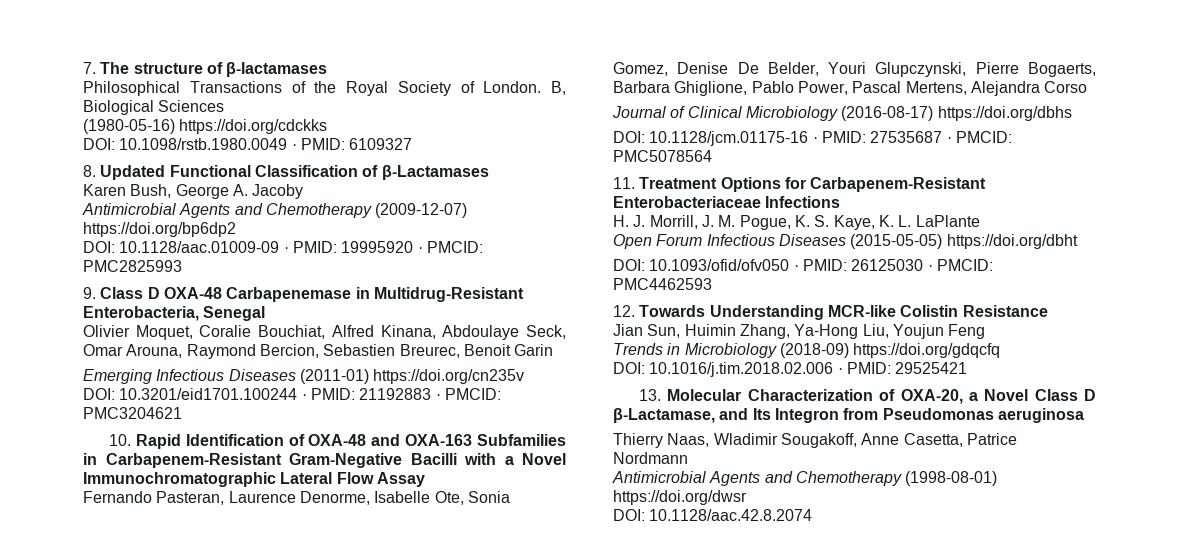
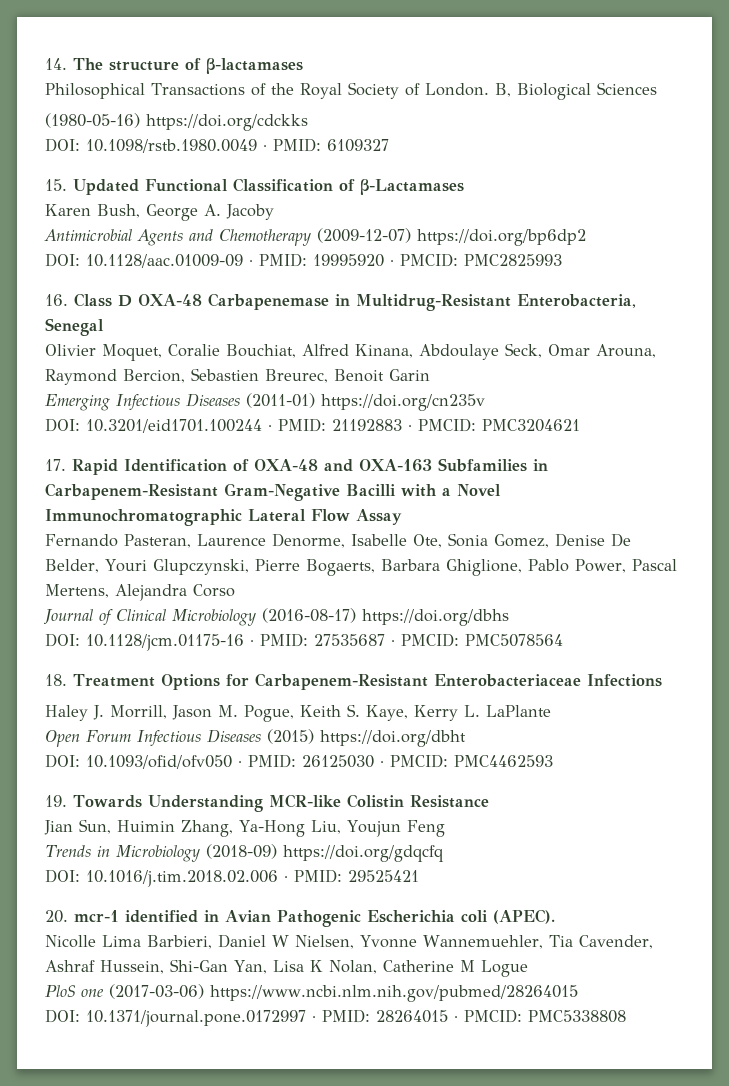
[83,62,96,74] 7. -> [45,58,67,70] 14.
[83,165,96,177] 8. -> [45,179,67,191] 15.
[83,287,96,299] 9. -> [45,294,68,306] 16.
[109,434,132,446] 10. -> [45,459,66,471] 17.
[613,177,635,189] 11. -> [45,674,67,686] 18.
[613,215,629,227] H. -> [45,705,88,721] Haley
[701,215,714,227] J. -> [172,705,212,720] Jason
[794,215,810,227] K. -> [300,705,341,717] Keith
[878,215,894,227] K. -> [414,705,458,721] Kerry
[850,234,943,249] (2015-05-05) -> [267,729,314,744] (2015)
[613,305,635,317] 12. -> [45,795,67,807] 19.
[639,389,1096,404] [613,408,1084,423] [613,433,1017,448] [613,452,688,464] [612,471,998,486] [613,490,747,505] [613,509,813,521] 13. Molecular Characterization of OXA-20, a Novel Class D β-Lactamase, and Its Integron from Pseudomonas aeruginosa // Thierry Naas, Wladimir Sougakoff, Anne Casetta, Patrice Nordmann // Antimicrobial Agents and Chemotherapy (1998-08-01) https://doi.org/dwsr // DOI: 10.1128/aac.42.8.2074 -> [45,909,555,927] [45,934,653,949] [45,959,528,977] [45,984,578,1002] [45,1009,626,1027] 20. mcr-1 identified in Avian Pathogenic Escherichia coli (APEC). // Nicolle Lima Barbieri, Daniel W Nielsen, Yvonne Wannemuehler, Tia Cavender, Ashraf Hussein, Shi-Gan Yan, Lisa K Nolan, Catherine M Logue // PloS one (2017-03-06) https://www.ncbi.nlm.nih.gov/pubmed/28264015 // DOI: 10.1371/journal.pone.0172997 · PMID: 28264015 · PMCID: PMC5338808

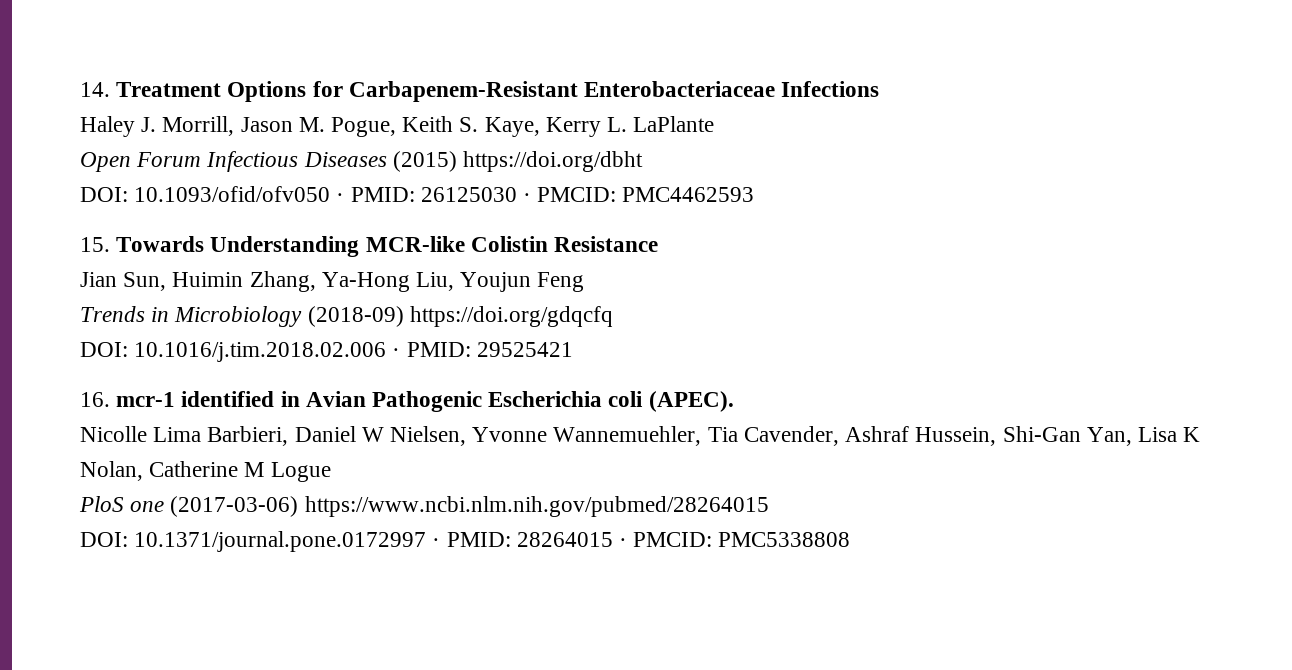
[73,58,303,74] [45,82,657,100] [45,113,308,131] [45,138,389,153] [45,178,464,195] [45,204,274,221] [44,228,586,246] [45,253,562,268] [45,293,636,311] [45,318,104,336] [45,343,656,361] [45,368,430,385] [45,393,485,411] [45,418,580,433] [45,458,548,475] [45,483,501,501] [45,509,402,526] [45,533,631,548] [45,559,677,576] [45,584,235,601] [44,608,509,626] [45,633,563,651] [45,674,67,686] The structure of β-lactamases // Philosophical Transactions of the Royal Society of London. B, Biological Sciences // (1980-05-16) https://doi.org/cdckks // DOI: 10.1098/rstb.1980.0049 · PMID: 6109327 // 15. Updated Functional Classification of β-Lactamases // Karen Bush, George A. Jacoby // Antimicrobial Agents and Chemotherapy (2009-12-07) https://doi.org/bp6dp2 // DOI: 10.1128/aac.01009-09 · PMID: 19995920 · PMCID: PMC2825993 // 16. Class D OXA-48 Carbapenemase in Multidrug-Resistant Enterobacteria, Senegal // Olivier Moquet, Coralie Bouchiat, Alfred Kinana, Abdoulaye Seck, Omar Arouna, Raymond Bercion, Sebastien Breurec, Benoit Garin // Emerging Infectious Diseases (2011-01) https://doi.org/cn235v // DOI: 10.3201/eid1701.100244 · PMID: 21192883 · PMCID: PMC3204621 // 17. Rapid Identification of OXA-48 and OXA-163 Subfamilies in Carbapenem-Resistant Gram-Negative Bacilli with a Novel Immunochromatographic Lateral Flow Assay // Fernando Pasteran, Laurence Denorme, Isabelle Ote, Sonia Gomez, Denise De Belder, Youri Glupczynski, Pierre Bogaerts, Barbara Ghiglione, Pablo Power, Pascal Mertens, Alejandra Corso // Journal of Clinical Microbiology (2016-08-17) https://doi.org/dbhs // DOI: 10.1128/jcm.01175-16 · PMID: 27535687 · PMCID: PMC5078564 // 18. -> (110, 89) none
[45,795,67,807] 19. -> [80,237,110,252] 15.
[45,910,68,923] 20. -> [80,392,110,407] 16.

